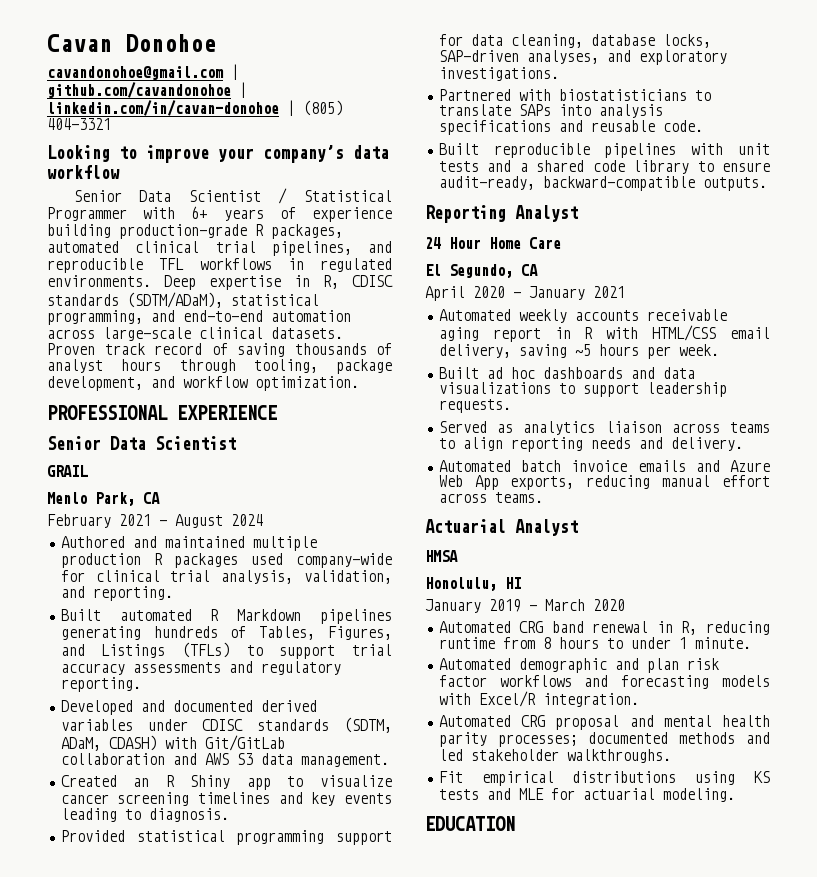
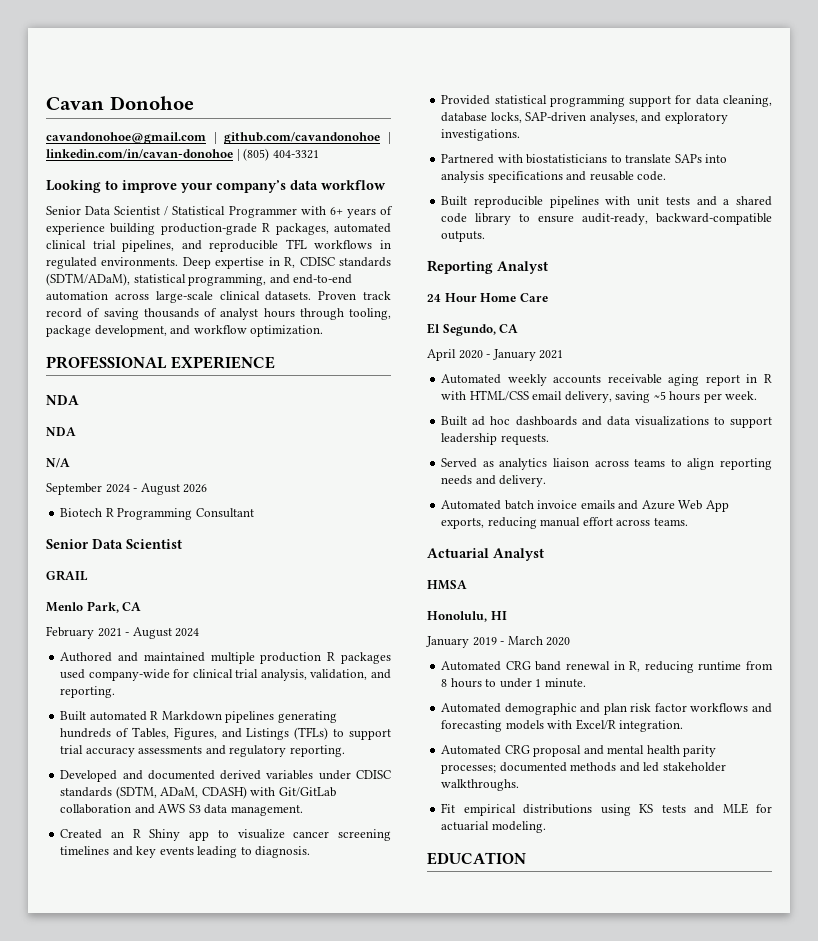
(277, 412) none -> [46,395,79,405] [46,427,76,436] [46,458,70,468] [46,483,208,495] [60,508,254,520] // NDA // NDA // N/A // September 2024 - August 2026 // Biotech R Programming Consultant

